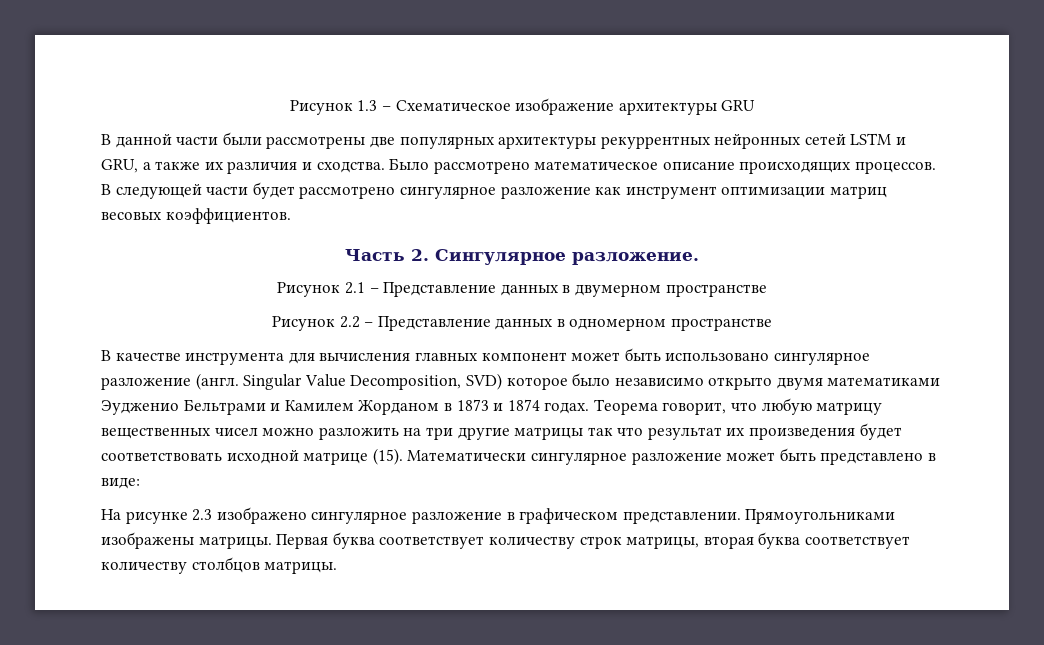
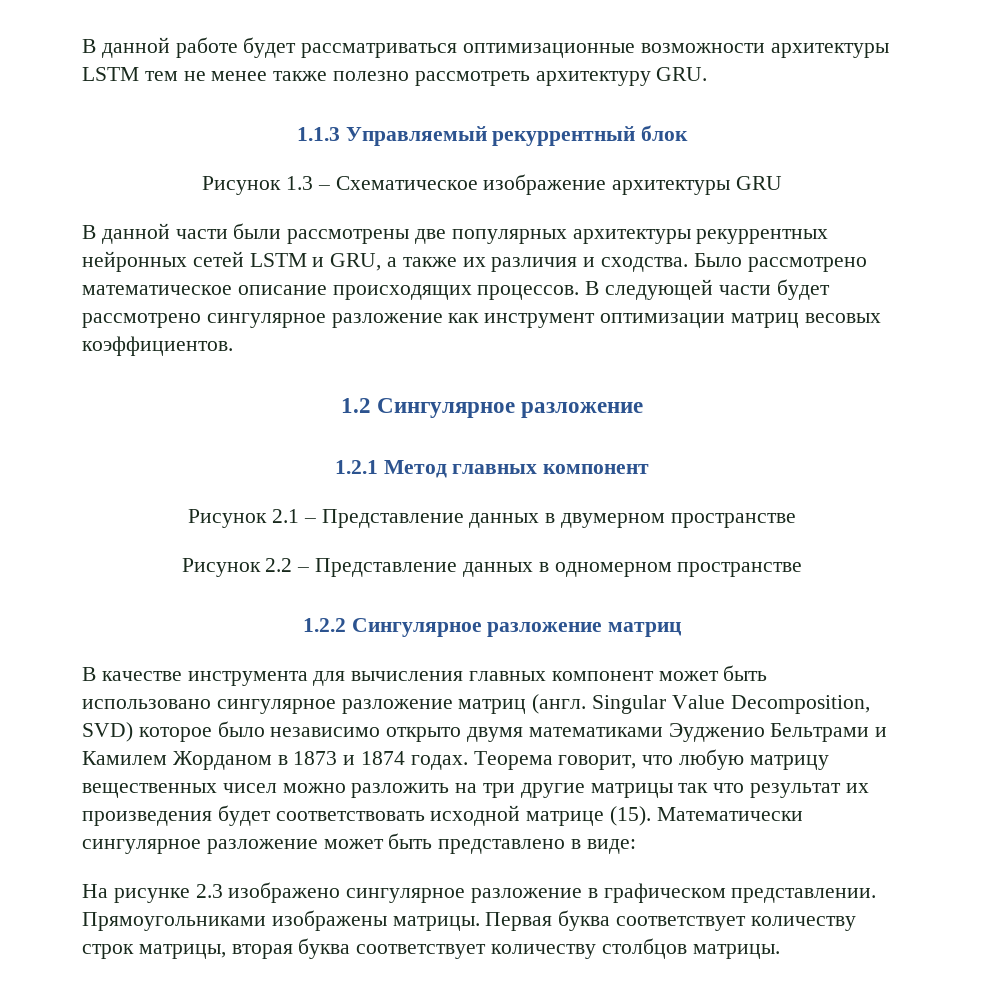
(289, 107) none -> [82,37,889,58] [82,67,708,86] [296,125,689,146] В данной работе будет рассматриваться оптимизационные возможности архитектуры LSTM тем не менее также полезно рассмотреть архитектуру GRU. // 1.1.3 Управляемый рекуррентный блок //
[345,249,699,265] Часть 2. Сингулярное разложение. -> [340,398,644,418] [334,460,650,478] 1.2 Сингулярное разложение // 1.2.1 Метод главных компонент
(773, 324) none -> [302,618,683,637] // 1.2.2 Сингулярное разложение матриц
(191, 383) none -> [458,699,527,714] матриц

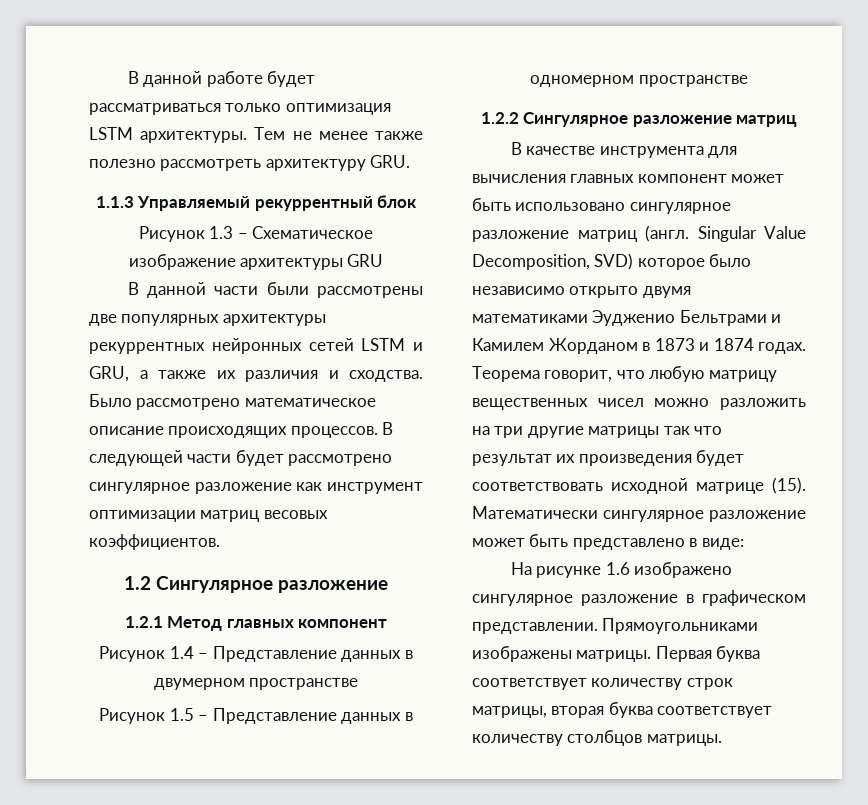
[463,43,889,58] [82,67,178,81] оптимизационные возможности архитектуры LSTM тем -> [225,103,391,115] [89,127,286,143] только оптимизация LSTM архитектуры. Тем
[271,509,299,523] 2.1 -> [169,646,194,659] 1.4
[265,558,293,572] 2.2 -> [169,708,194,721] 1.5
[195,884,223,898] 2.3 -> [605,562,630,575] 1.6

